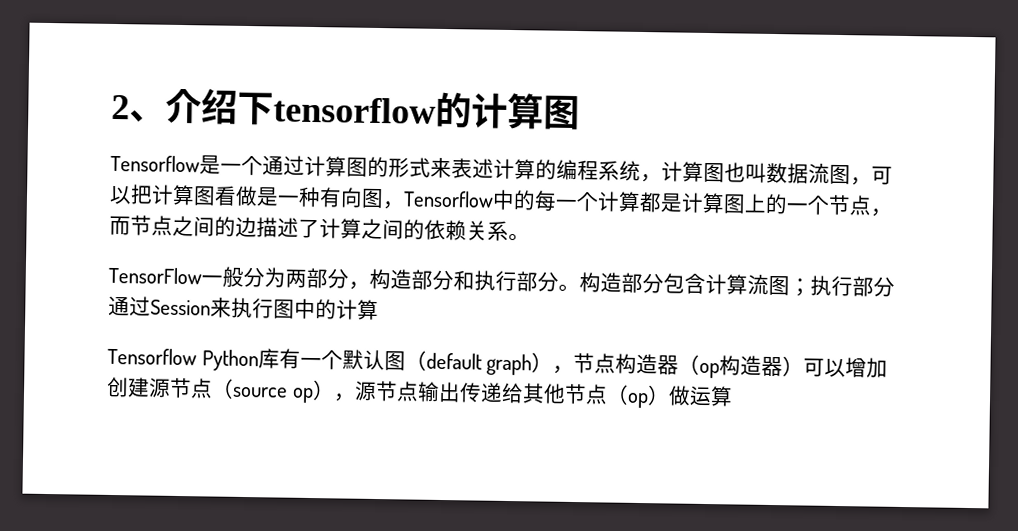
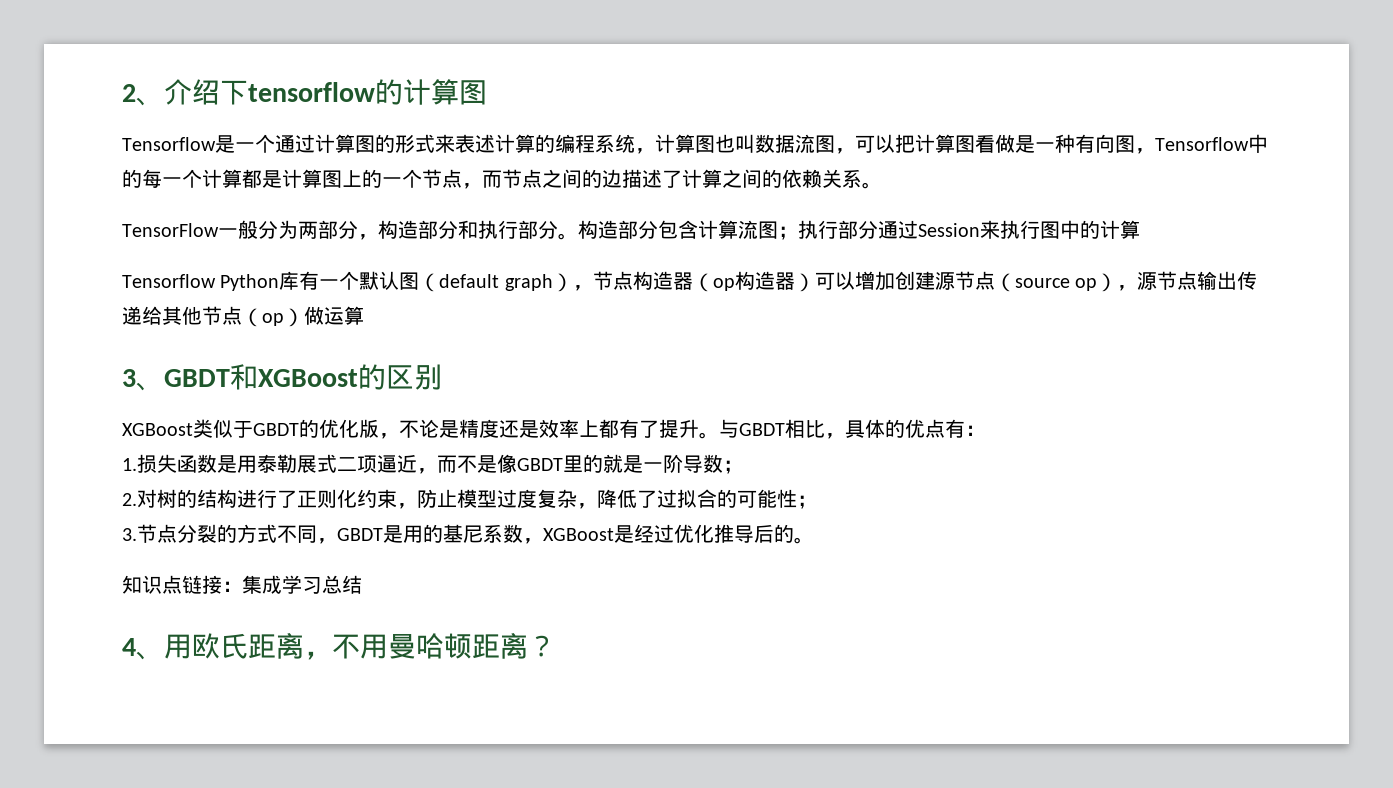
(733, 396) none -> [122,364,442,391] [122,419,985,439] [122,454,743,474] [122,489,817,509] [122,524,814,544] [122,575,362,594] [122,633,556,660] // 3、GBDT和XGBoost的区别 // XGBoost类似于GBDT的优化版，不论是精度还是效率上都有了提升。与GBDT相比，具体的优点有： // 1.损失函数是用泰勒展式二项逼近，而不是像GBDT里的就是一阶导数； // 2.对树的结构进行了正则化约束，防止模型过度复杂，降低了过拟合的可能性； // 3.节点分裂的方式不同，GBDT是用的基尼系数，XGBoost是经过优化推导后的。 // 知识点链接：集成学习总结 // 4、用欧氏距离，不用曼哈顿距离？

